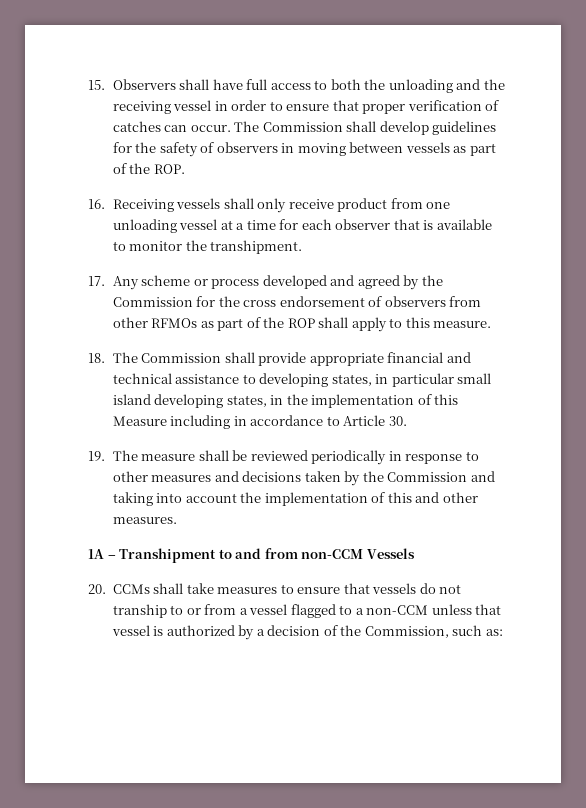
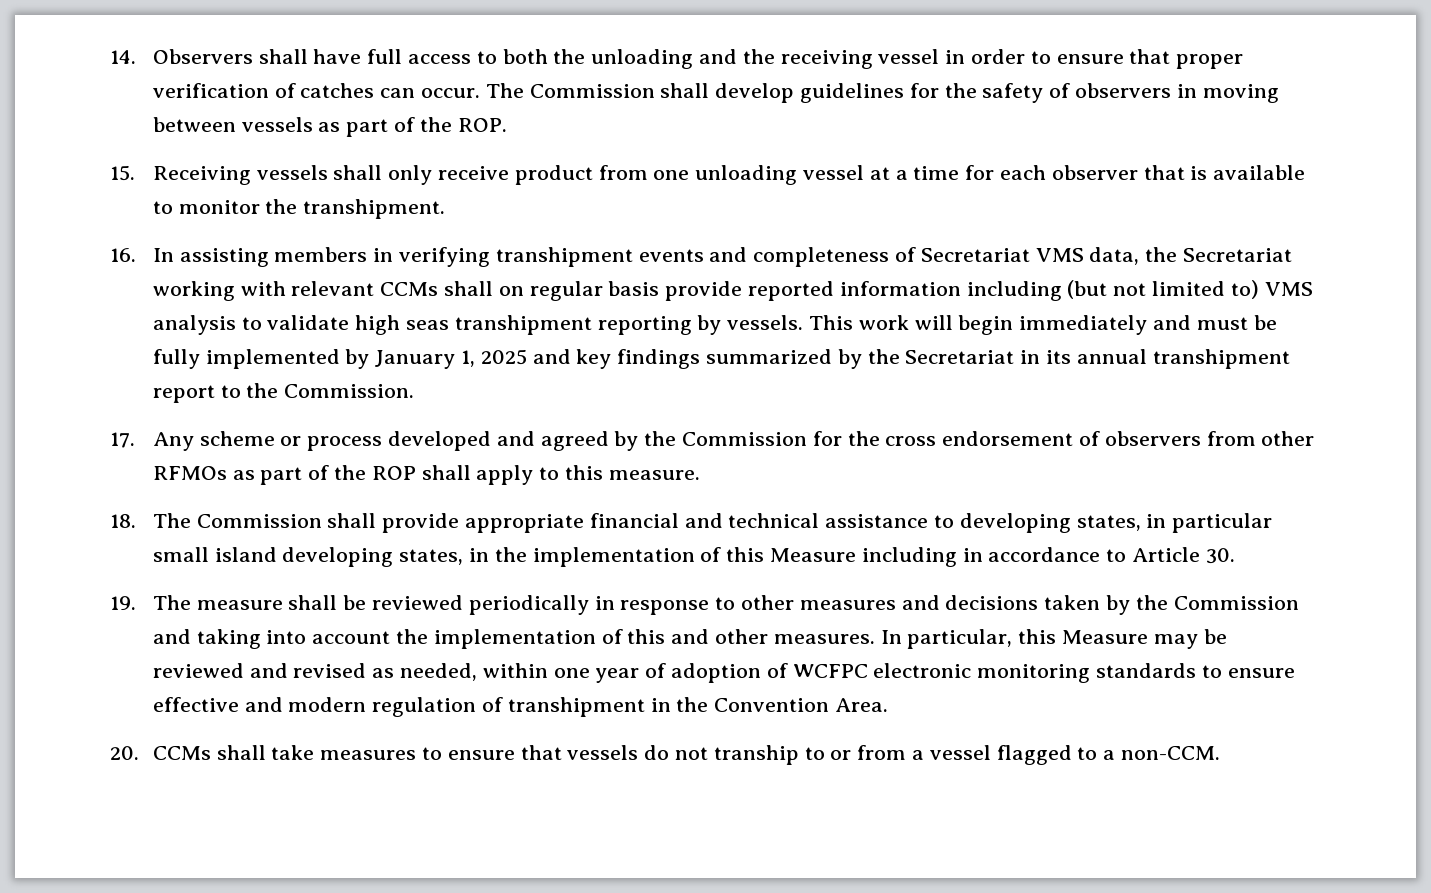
[88,80,105,90] 15. -> [110,50,136,64] 14.
[88,199,105,209] 16. -> [110,165,135,181] 15.
(303, 247) none -> [110,247,1293,267] [152,280,1313,301] [152,315,1277,335] [152,349,1290,369] [152,383,415,403] // 16. In assisting members in verifying transhipment events and completeness of Secretariat VMS data, the Secretariat working with relevant CCMs shall on regular basis provide reported information including (but not limited to) VMS analysis to validate high seas transhipment reporting by vessels. This work will begin immediately and must be fully implemented by January 1, 2025 and key findings summarized by the Secretariat in its annual transhipment report to the Commission.
[88,548,415,563] // 1A – Transhipment to and from non-CCM Vessels -> [880,629,1227,649] [152,663,1295,683] [152,697,889,717] In particular, this Measure may be reviewed and revised as needed, within one year of adoption of WCFPC electronic monitoring standards to ensure effective and modern regulation of transhipment in the Convention Area.
[366,604,502,615] [111,625,503,640] non-CCM unless that vessel is authorized by a decision of the Commission, such as: -> [1121,746,1221,760] non-CCM.

